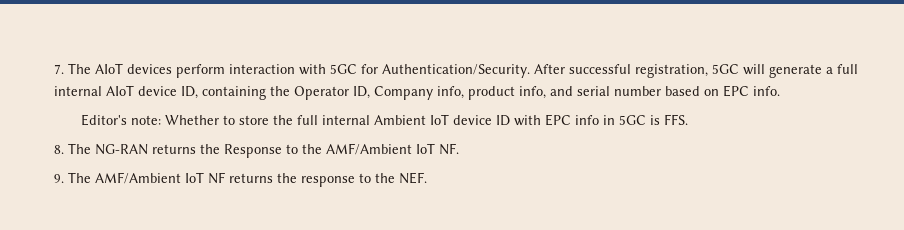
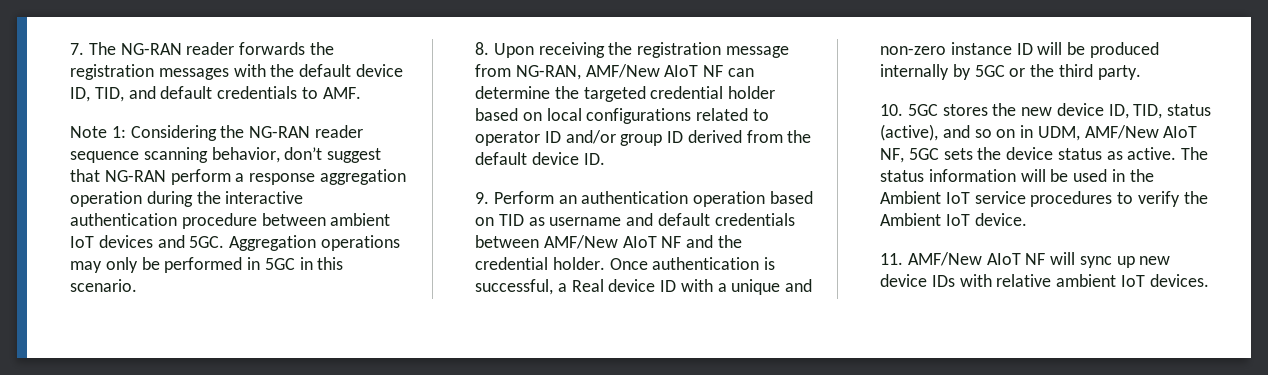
[95,63,859,78] [54,85,781,100] [80,114,688,126] [54,143,460,158] [54,172,428,187] AIoT devices perform interaction with 5GC for Authentication/Security. After successful registration, 5GC will generate a full internal AIoT device ID, containing the Operator ID, Company info, product info, and serial number based on EPC info. // Editor's note: Whether to store the full internal Ambient IoT device ID with EPC info in 5GC is FFS. // 8. The NG-RAN returns the Response to the AMF/Ambient IoT NF. // 9. The AMF/Ambient IoT NF returns the response to the NEF. -> [120,42,334,55] [70,64,403,80] [70,86,361,102] [70,125,363,141] [70,147,382,163] [70,169,406,185] [70,191,304,207] [70,213,391,229] [70,235,400,251] [70,257,344,273] [70,279,138,292] [475,42,789,58] [475,64,754,80] [475,86,776,102] [475,108,769,124] [475,130,812,146] [475,152,605,165] [475,191,813,207] [475,213,795,226] [475,235,742,249] [475,257,776,270] [475,279,813,295] [880,42,1159,58] [880,64,1141,80] [880,103,1212,119] [880,124,1198,141] [880,147,1209,163] [880,169,1154,182] [880,191,1208,207] [880,213,1027,226] [880,252,1171,268] [880,274,1209,287] NG-RAN reader forwards the registration messages with the default device ID, TID, and default credentials to AMF. // Note 1: Considering the NG-RAN reader sequence scanning behavior, don’t suggest that NG-RAN perform a response aggregation operation during the interactive authentication procedure between ambient IoT devices and 5GC. Aggregation operations may only be performed in 5GC in this scenario. // 8. Upon receiving the registration message from NG-RAN, AMF/New AIoT NF can determine the targeted credential holder based on local configurations related to operator ID and/or group ID derived from the default device ID. // 9. Perform an authentication operation based on TID as username and default credentials between AMF/New AIoT NF and the credential holder. Once authentication is successful, a Real device ID with a unique and non-zero instance ID will be produced internally by 5GC or the third party. // 10. 5GC stores the new device ID, TID, status (active), and so on in UDM, AMF/New AIoT NF, 5GC sets the device status as active. The status information will be used in the Ambient IoT service procedures to verify the Ambient IoT device. // 11. AMF/New AIoT NF will sync up new device IDs with relative ambient IoT devices.

